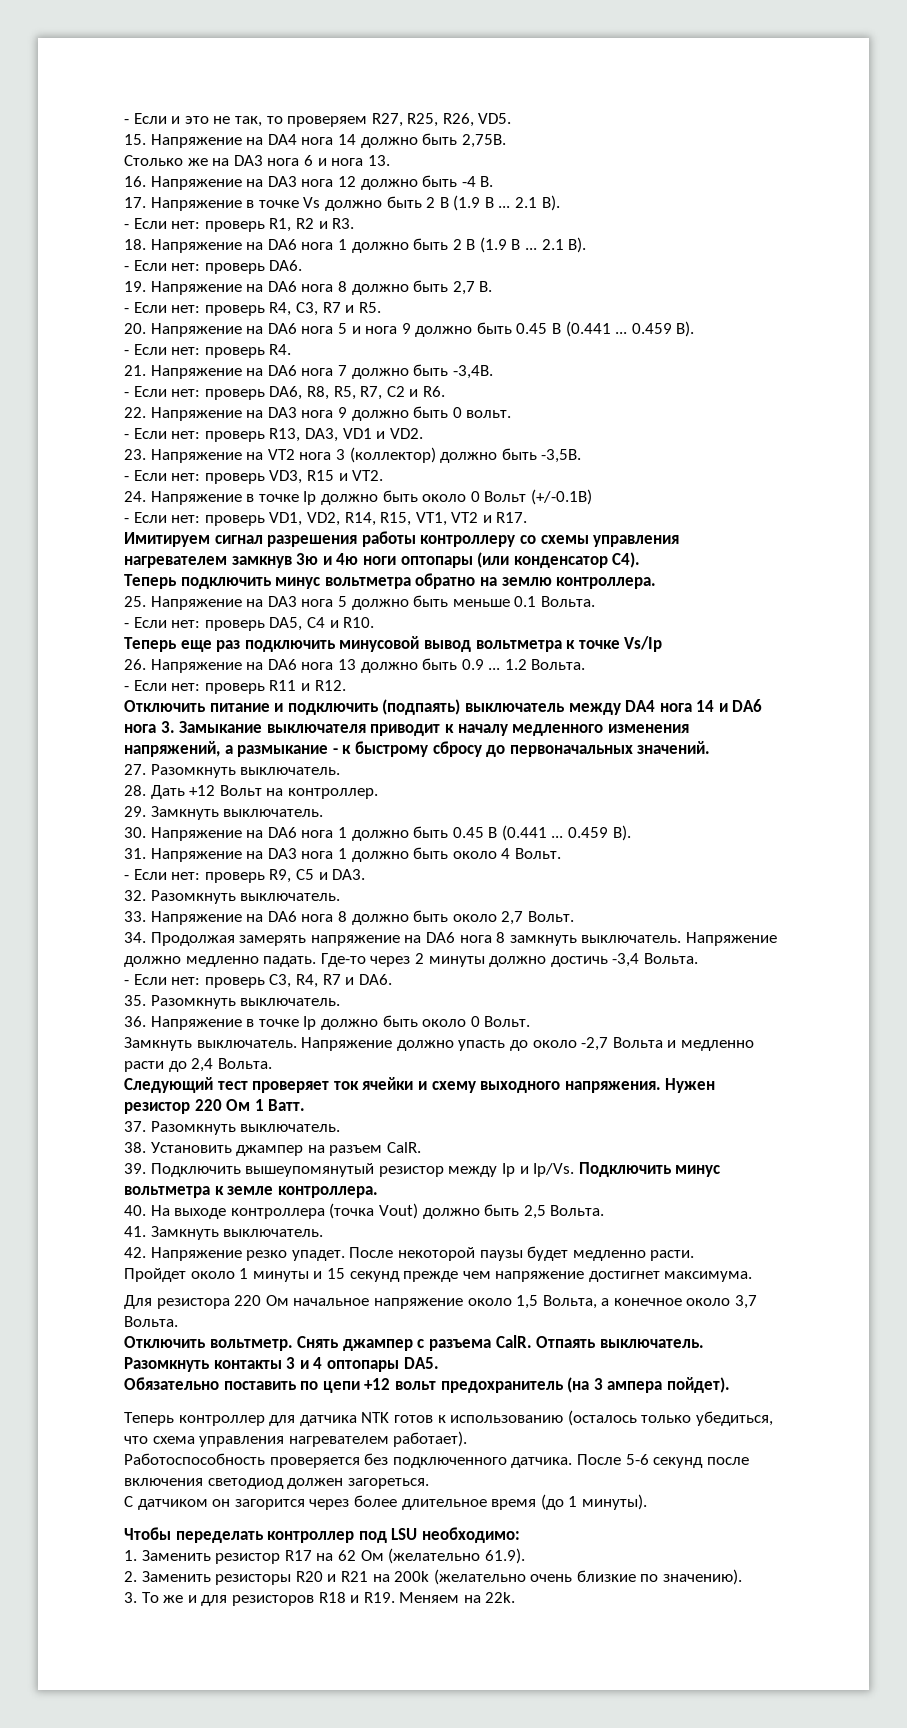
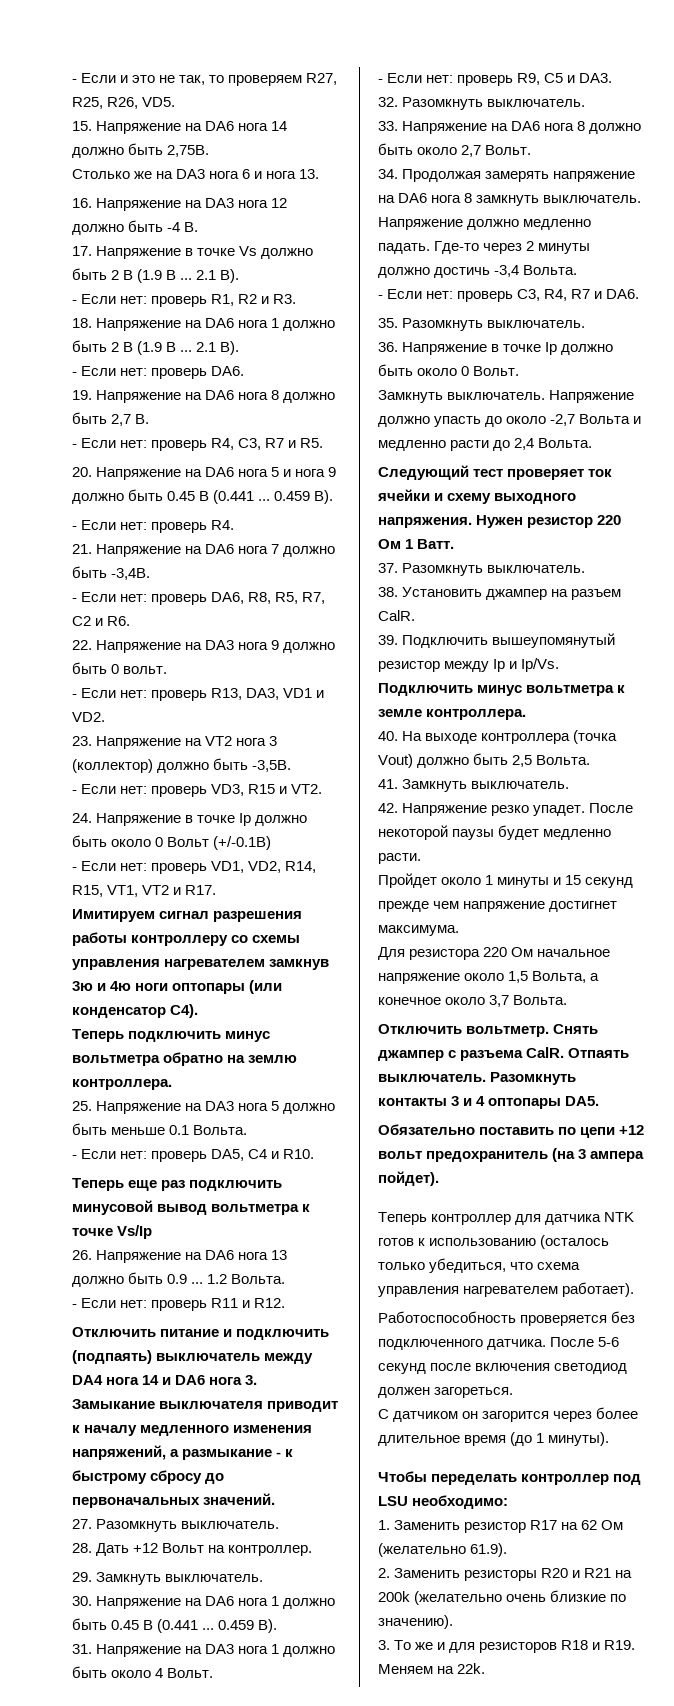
[267,134,297,145] DA4 -> [205,121,235,131] DA6

